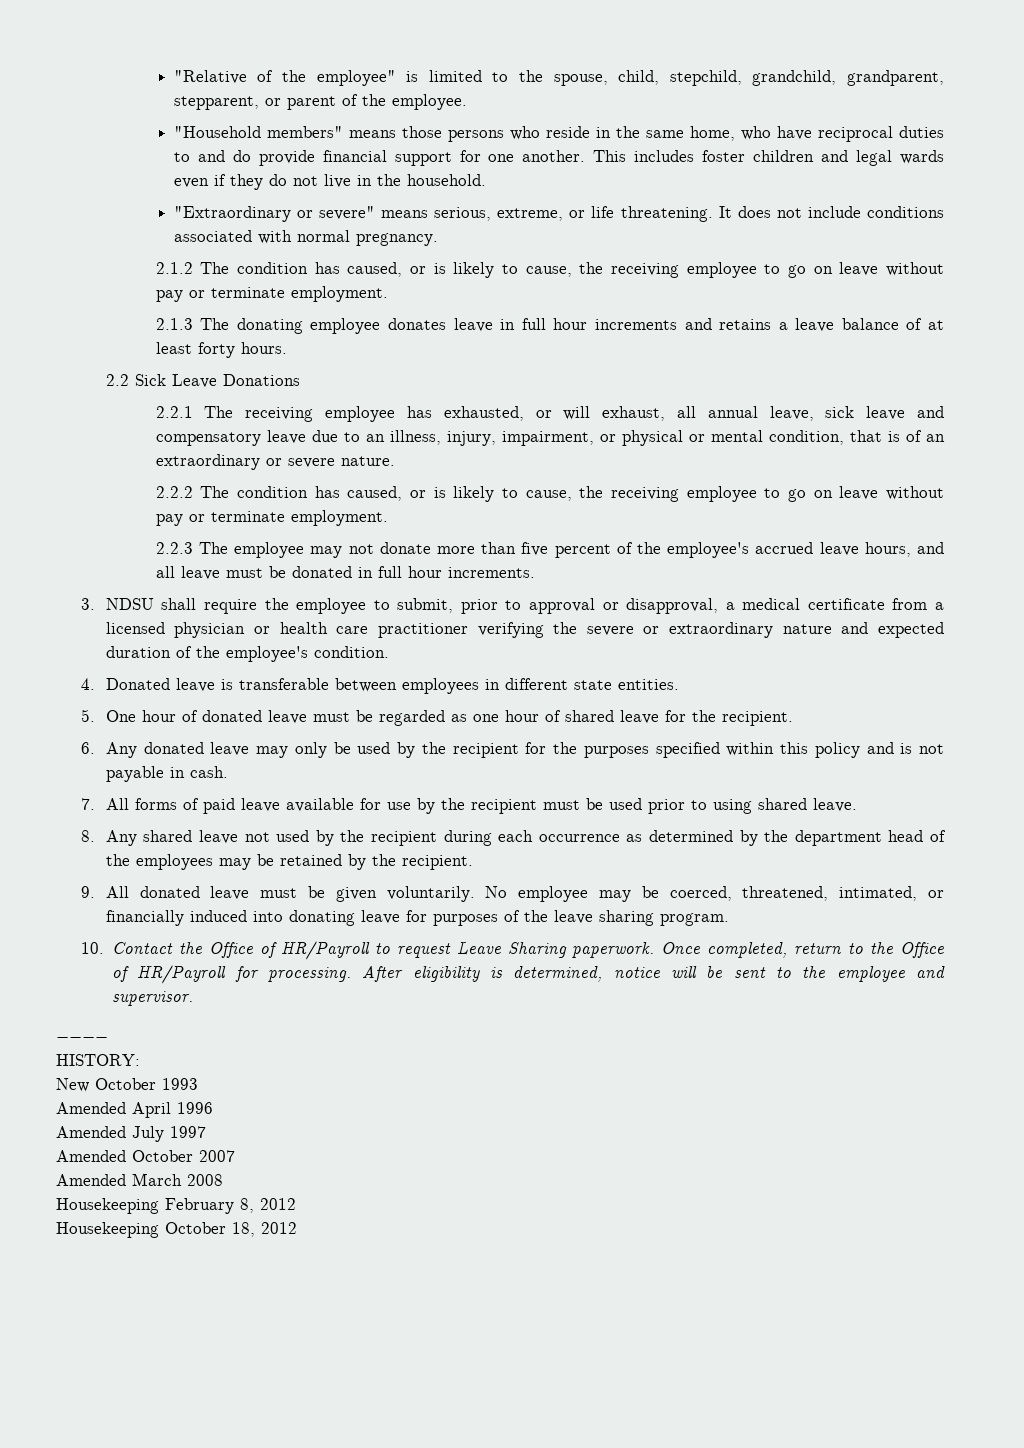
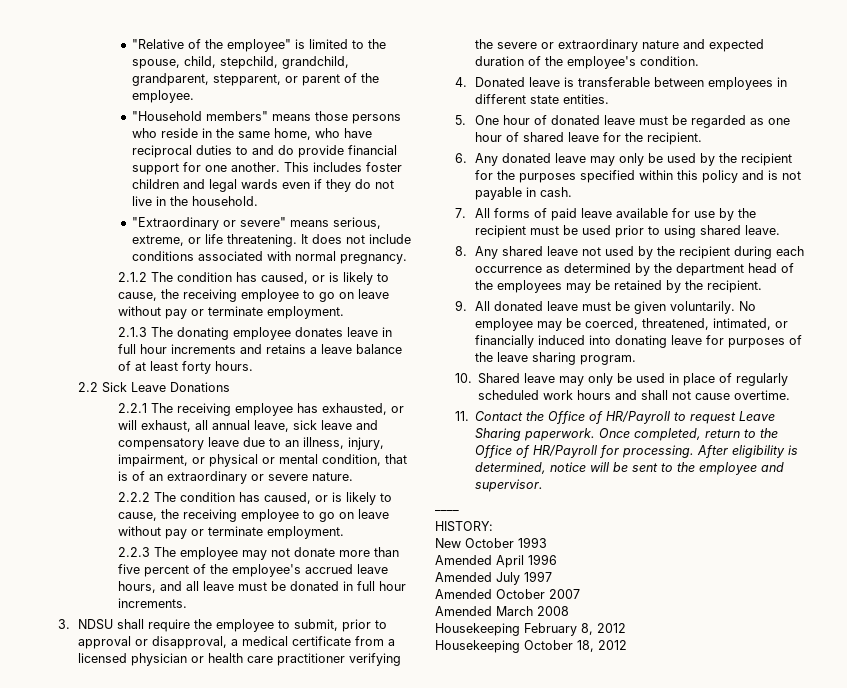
(104, 948) none -> [478,373,789,386] [478,390,791,400] [455,411,470,421] Shared leave may only be used in place of regularly scheduled work hours and shall not cause overtime. // 11.

